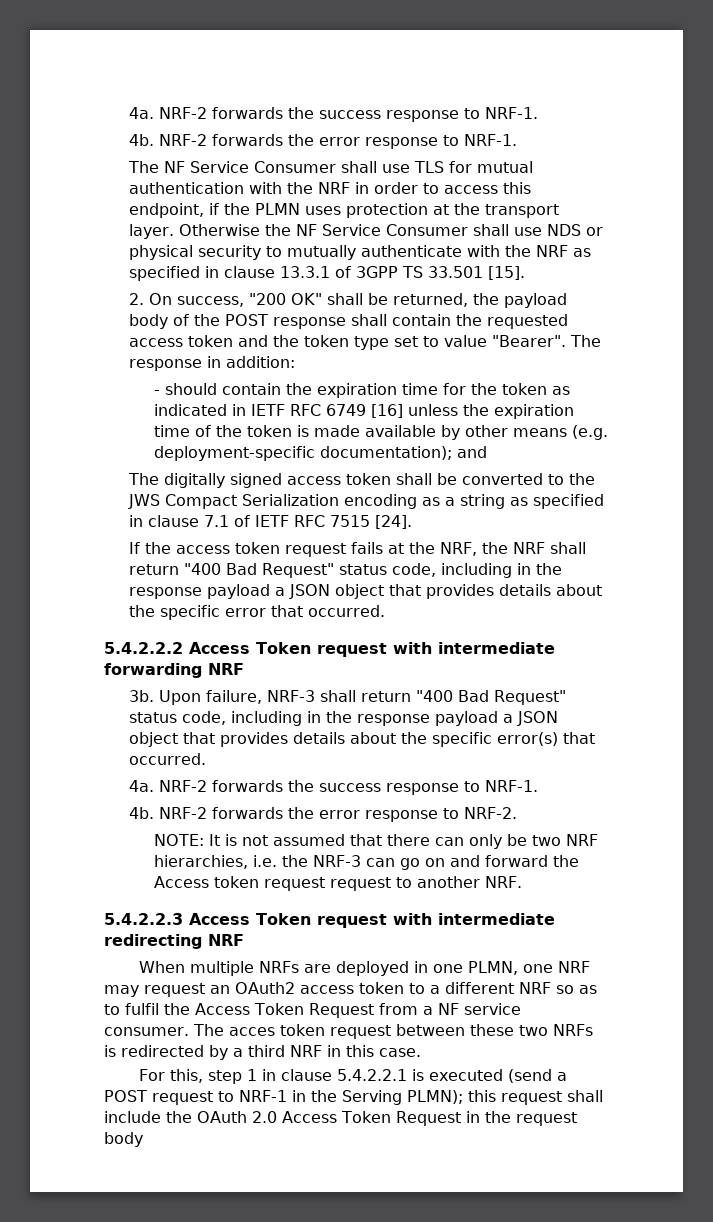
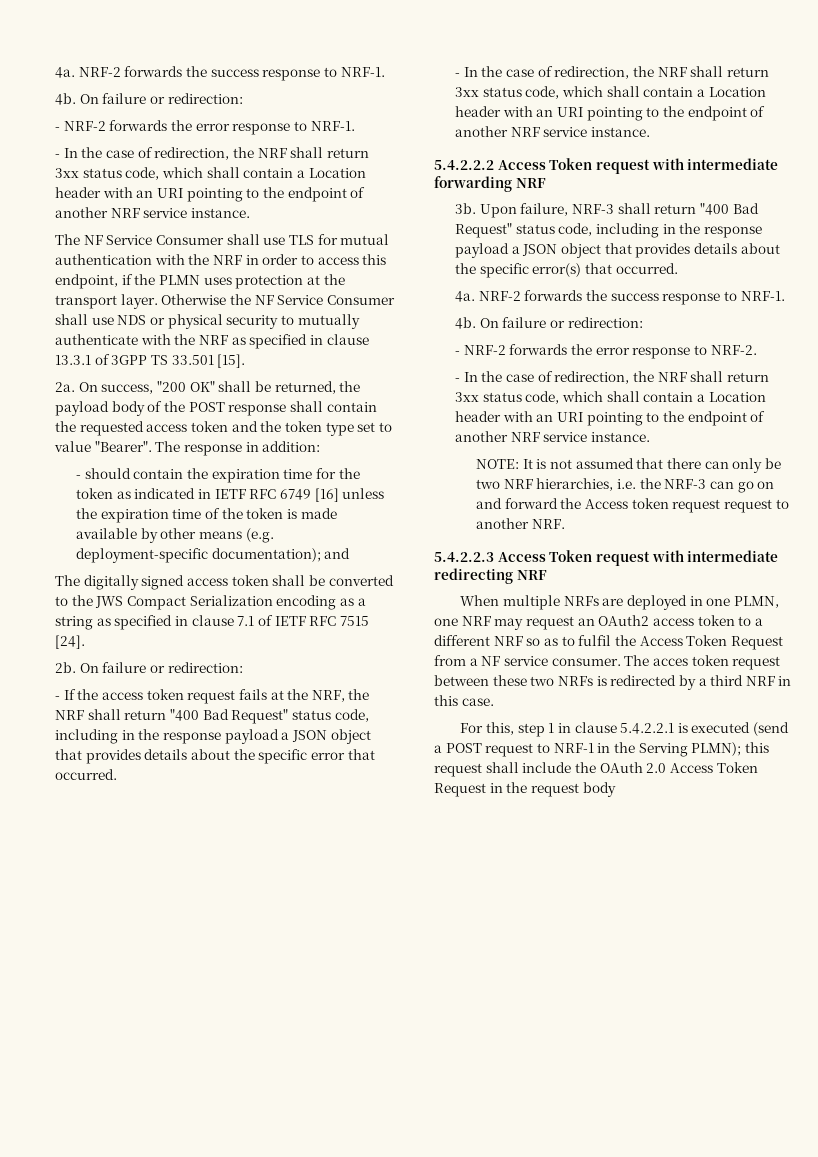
[129,107,539,122] [129,134,155,146] 4a. NRF-2 forwards the success response to NRF-1. // 4b. -> [55,66,385,81] [55,93,243,105] [55,127,61,131] 4a. NRF-2 forwards the success response to NRF-1. // 4b. On failure or redirection: // -
(518, 140) none -> [55,147,369,160] [55,167,366,180] [55,187,366,202] [55,207,250,218] // - In the case of redirection, the NRF shall return 3xx status code, which shall contain a Location header with an URI pointing to the endpoint of another NRF service instance.
[129,293,145,305] 2. -> [55,382,76,392] 2a.
(413, 522) none -> [55,662,243,673] [55,696,61,700] 2b. On failure or redirection: // -
(386, 611) none -> [455,66,769,79] [455,86,766,99] [455,106,766,121] [455,126,650,137] // - In the case of redirection, the NRF shall return 3xx status code, which shall contain a Location header with an URI pointing to the endpoint of another NRF service instance.
(155, 813) none -> [479,317,643,328] [455,351,461,355] On failure or redirection: // -
(518, 813) none -> [455,371,769,384] [455,391,766,404] [455,411,766,426] [455,431,650,442] // - In the case of redirection, the NRF shall return 3xx status code, which shall contain a Location header with an URI pointing to the endpoint of another NRF service instance.

